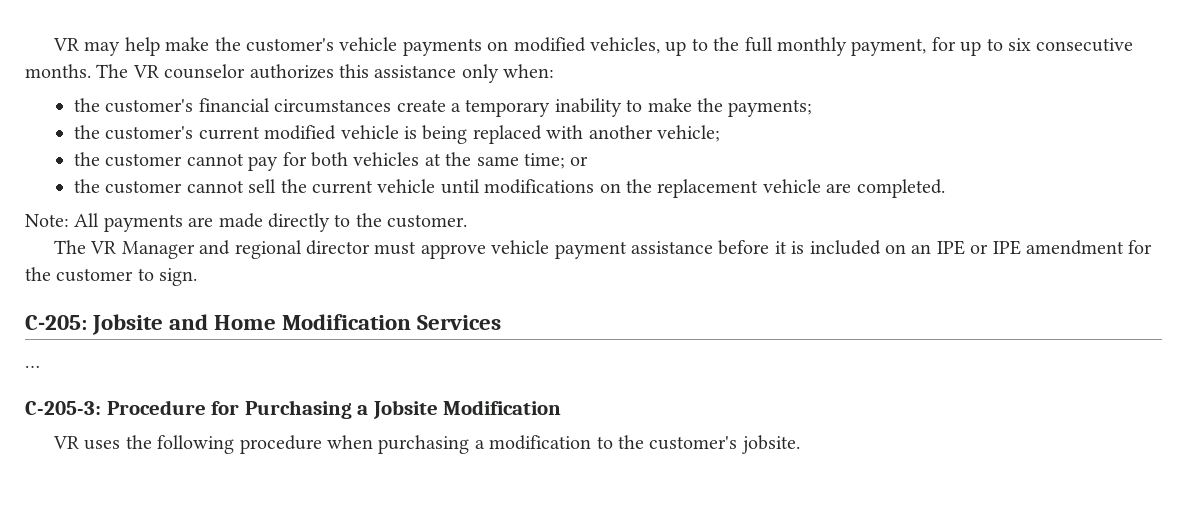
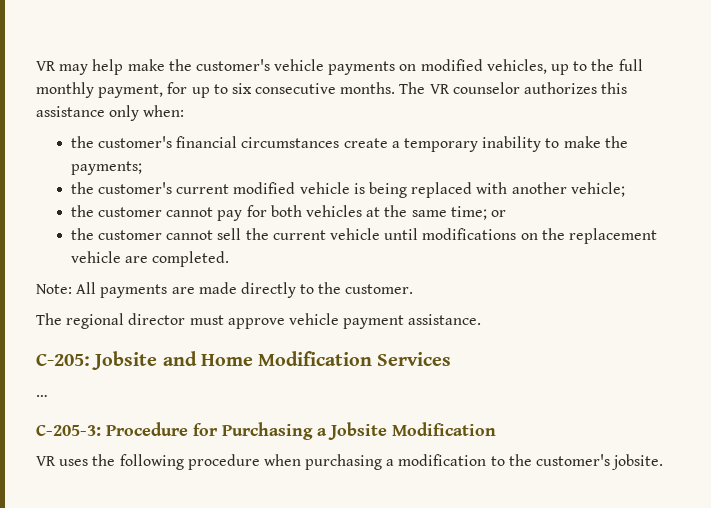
[90,240,231,259] VR Manager and -> (62, 319) none
[630,240,1153,255] [25,267,198,286] assistance before it is included on an IPE or IPE amendment for the customer to sign. -> [408,314,482,325] assistance.

